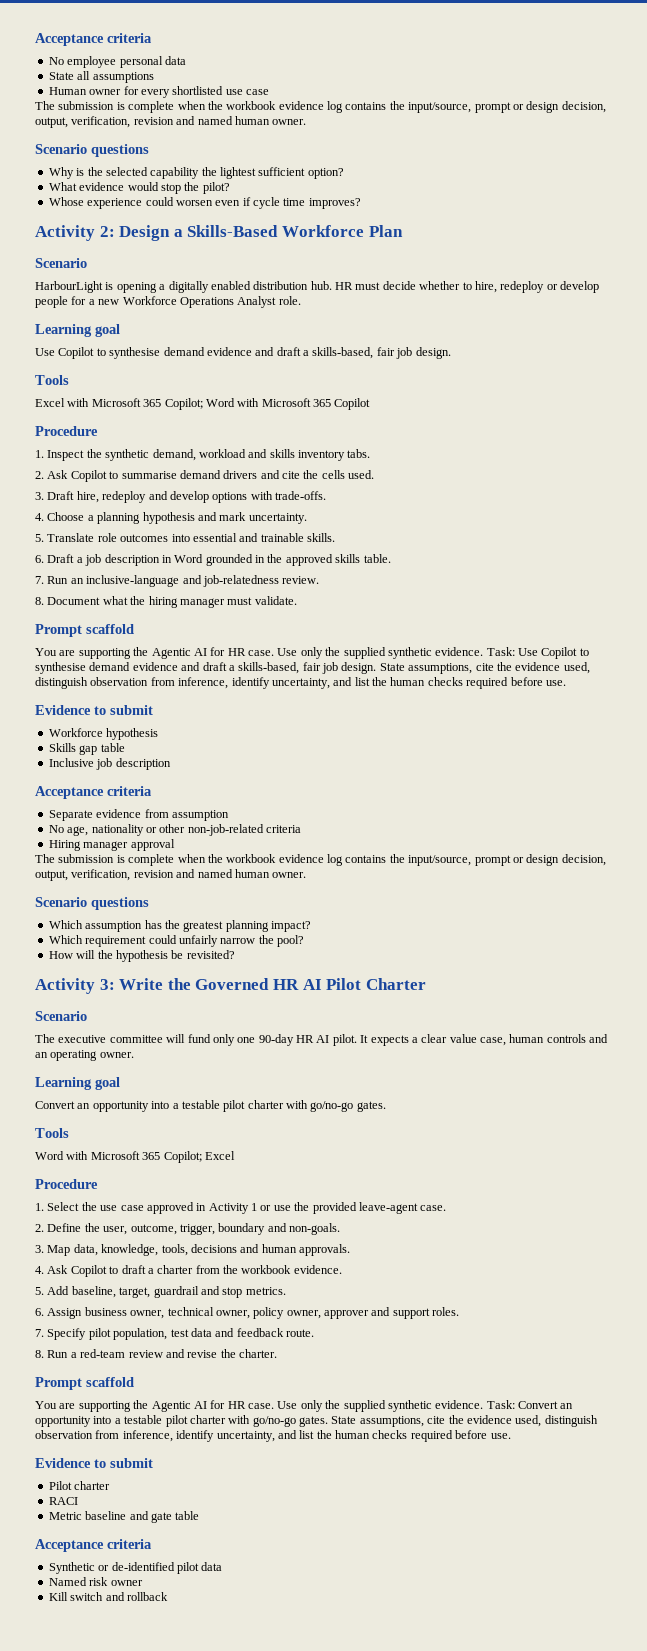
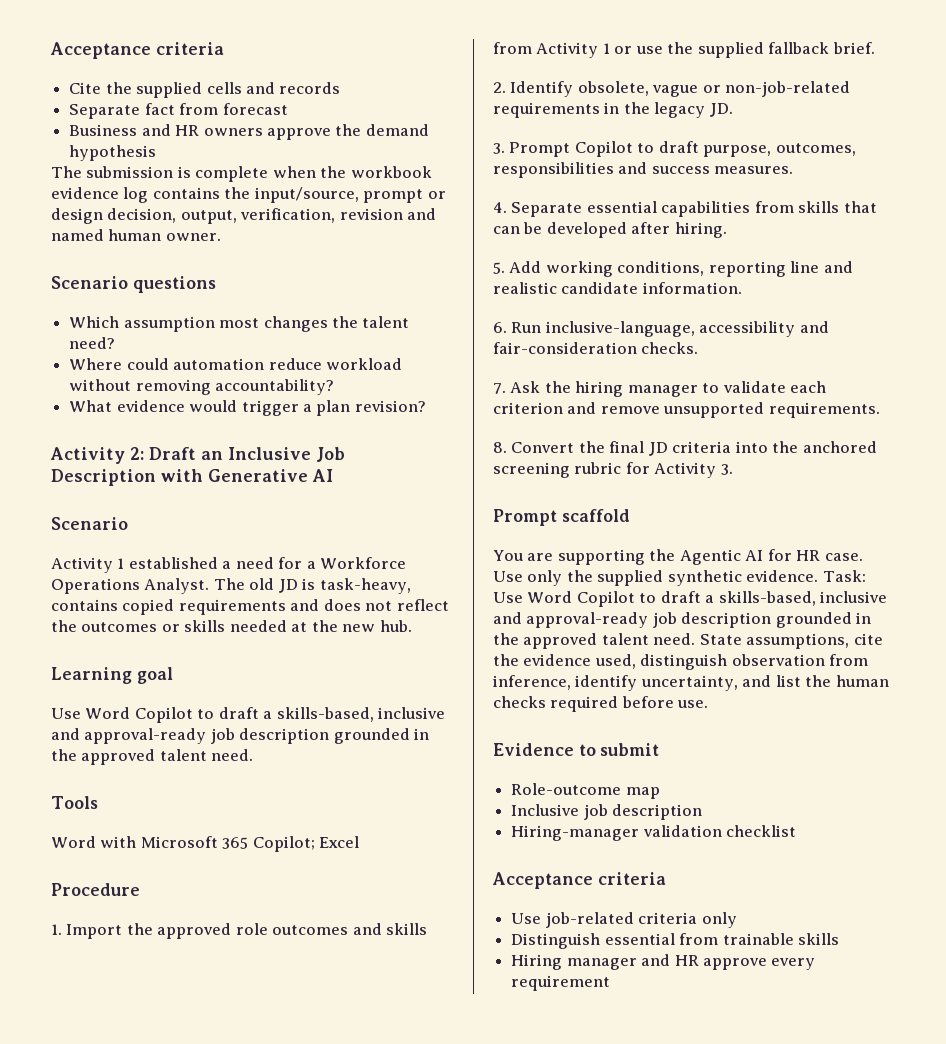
[35,33,152,46] [48,56,186,68] [48,71,154,83] [48,86,269,98] [35,101,606,113] [35,116,307,128] [35,144,149,157] [48,167,344,179] [48,182,230,194] [48,197,361,209] [35,225,403,241] [35,258,87,268] [35,281,599,293] [35,296,301,308] [35,324,120,337] [35,347,451,359] [35,375,69,385] [35,398,371,410] [35,426,98,436] [35,449,371,461] [35,470,375,482] [35,491,326,503] [35,512,307,524] [35,533,335,542] [35,554,391,566] [35,575,320,587] [35,596,297,608] [35,624,134,637] [35,647,589,659] [35,662,590,674] [35,677,566,689] [35,705,153,715] [48,728,159,740] [48,743,125,755] [48,758,171,770] [35,786,152,799] [48,809,229,821] [48,824,301,836] [48,839,175,851] Acceptance criteria // No employee personal data // State all assumptions // Human owner for every shortlisted use case // The submission is complete when the workbook evidence log contains the input/source, prompt or design decision, output, verification, revision and named human owner. // Scenario questions // Why is the selected capability the lightest sufficient option? // What evidence would stop the pilot? // Whose experience could worsen even if cycle time improves? // Activity 2: Design a Skills-Based Workforce Plan // Scenario // HarbourLight is opening a digitally enabled distribution hub. HR must decide whether to hire, redeploy or develop people for a new Workforce Operations Analyst role. // Learning goal // Use Copilot to synthesise demand evidence and draft a skills-based, fair job design. // Tools // Excel with Microsoft 365 Copilot; Word with Microsoft 365 Copilot // Procedure // 1. Inspect the synthetic demand, workload and skills inventory tabs. // 2. Ask Copilot to summarise demand drivers and cite the cells used. // 3. Draft hire, redeploy and develop options with trade-offs. // 4. Choose a planning hypothesis and mark uncertainty. // 5. Translate role outcomes into essential and trainable skills. // 6. Draft a job description in Word grounded in the approved skills table. // 7. Run an inclusive-language and job-relatedness review. // 8. Document what the hiring manager must validate. // Prompt scaffold // You are supporting the Agentic AI for HR case. Use only the supplied synthetic evidence. Task: Use Copilot to synthesise demand evidence and draft a skills-based, fair job design. State assumptions, cite the evidence used, distinguish observation from inference, identify uncertainty, and list the human checks required before use. // Evidence to submit // Workforce hypothesis // Skills gap table // Inclusive job description // Acceptance criteria // Separate evidence from assumption // No age, nationality or other non-job-related criteria // Hiring manager approval -> [50,42,224,59] [69,82,341,98] [69,103,288,119] [69,124,429,140] [69,145,157,161] Acceptance criteria // Cite the supplied cells and records // Separate fact from forecast // Business and HR owners approve the demand hypothesis
[144,920,311,932] [48,935,304,947] [48,950,235,962] [35,978,426,994] [35,1011,87,1021] [35,1034,609,1046] [35,1050,134,1061] [35,1077,120,1090] [35,1100,386,1112] has the greatest planning impact? // Which requirement could unfairly narrow the pool? // How will the hypothesis be revisited? // Activity 3: Write the Governed HR AI Pilot Charter // Scenario // The executive committee will fund only one 90-day HR AI pilot. It expects a clear value case, human controls and an operating owner. // Learning goal // Convert an opportunity into a testable pilot charter with go/no-go gates. -> [219,316,410,332] [69,337,116,349] [69,358,402,370] [69,379,335,395] [69,400,426,416] [50,447,345,464] [51,469,333,486] [51,517,128,530] [51,557,407,573] [51,578,411,594] [51,599,449,615] [51,620,412,632] [51,667,173,684] [51,707,446,723] [51,728,430,744] [51,749,254,765] most changes the talent need? // Where could automation reduce workload without removing accountability? // What evidence would trigger a plan revision? // Activity 2: Draft an Inclusive Job Description with Generative AI // Scenario // Activity 1 established a need for a Workforce Operations Analyst. The old JD is task-heavy, contains copied requirements and does not reflect the outcomes or skills needed at the new hub. // Learning goal // Use Word Copilot to draft a skills-based, inclusive and approval-ready job description grounded in the approved talent need.
[47,1202,207,1214] Select the use case approved in -> [66,923,428,939] [493,42,532,54] Import the approved role outcomes and skills from
[312,1202,447,1214] [35,1223,340,1235] [35,1244,350,1256] [35,1265,342,1277] [35,1286,286,1298] [35,1307,460,1319] [35,1328,314,1340] [35,1349,277,1358] provided leave-agent case. // 2. Define the user, outcome, trigger, boundary and non-goals. // 3. Map data, knowledge, tools, decisions and human approvals. // 4. Ask Copilot to draft a charter from the workbook evidence. // 5. Add baseline, target, guardrail and stop metrics. // 6. Assign business owner, technical owner, policy owner, approver and support roles. // 7. Specify pilot population, test data and feedback route. // 8. Run a red-team review and revise the charter. -> [697,42,875,58] [493,81,851,97] [493,102,733,118] [493,141,856,157] [493,162,794,178] [493,201,877,217] [493,222,727,238] [493,261,853,277] [493,282,742,294] [493,321,829,337] [493,342,699,354] [493,381,827,397] [493,402,880,418] [493,441,877,456] [493,462,733,478] supplied fallback brief. // 2. Identify obsolete, vague or non-job-related requirements in the legacy JD. // 3. Prompt Copilot to draft purpose, outcomes, responsibilities and success measures. // 4. Separate essential capabilities from skills that can be developed after hiring. // 5. Add working conditions, reporting line and realistic candidate information. // 6. Run inclusive-language, accessibility and fair-consideration checks. // 7. Ask the hiring manager to validate each criterion and remove unsupported requirements. // 8. Convert the final JD criteria into the anchored screening rubric for Activity 3.
[518,1401,574,1409] [35,1415,328,1427] Convert an opportunity into a testable pilot charter with go/no-go gates. -> [493,591,888,607] [493,612,872,628] [493,633,696,649] Use Word Copilot to draft a skills-based, inclusive and approval-ready job description grounded in the approved talent need.
[48,1481,111,1490] [48,1497,78,1505] [48,1511,200,1523] [35,1539,152,1552] [48,1562,223,1574] [48,1577,143,1586] [48,1592,168,1601] Pilot charter // RACI // Metric baseline and gate table // Acceptance criteria // Synthetic or de-identified pilot data // Named risk owner // Kill switch and rollback -> [511,783,660,799] [511,804,703,820] [511,825,797,841] [492,872,666,889] [511,912,737,928] [511,933,839,949] [511,954,816,970] [511,975,611,991] Role-outcome map // Inclusive job description // Hiring-manager validation checklist // Acceptance criteria // Use job-related criteria only // Distinguish essential from trainable skills // Hiring manager and HR approve every requirement

